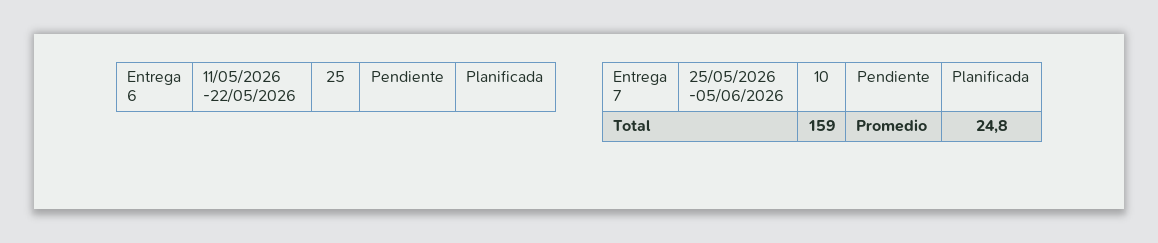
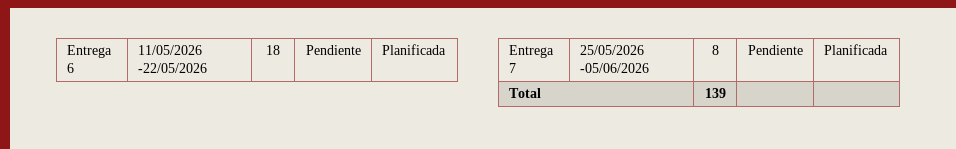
[326,71,345,82] 25 -> [266,45,280,55] 18
[814,71,829,82] 10 -> [711,45,719,55] 8
[807,120,835,131] [855,119,927,132] [975,120,1008,134] 159 | Promedio | 24,8 -> [704,88,726,98] 139 | |

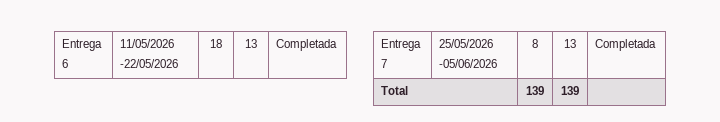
[305,45,361,55] [381,44,446,55] Pendiente | Planificada -> [245,39,257,48] [276,39,338,51] 13 | Completada
[747,45,803,55] [823,44,888,55] Pendiente | Planificada -> [564,39,576,48] [595,39,657,51] 13 | Completada
(726, 93) none -> [561,86,579,95] 139

